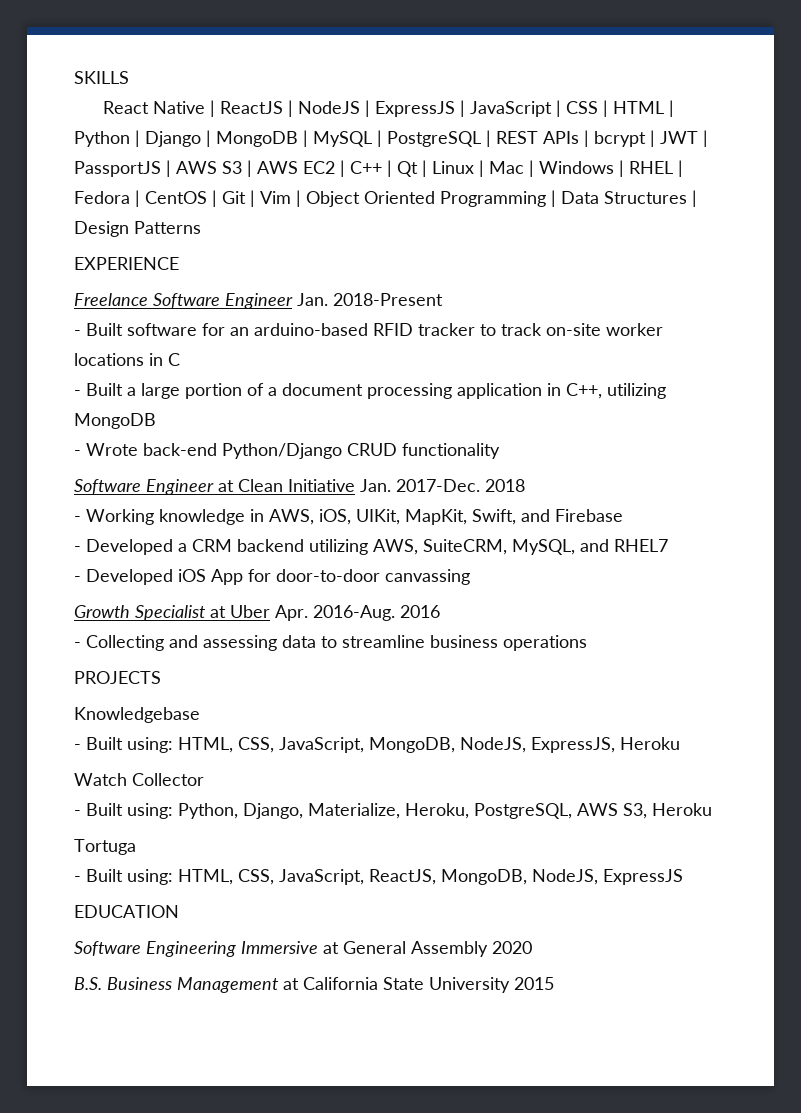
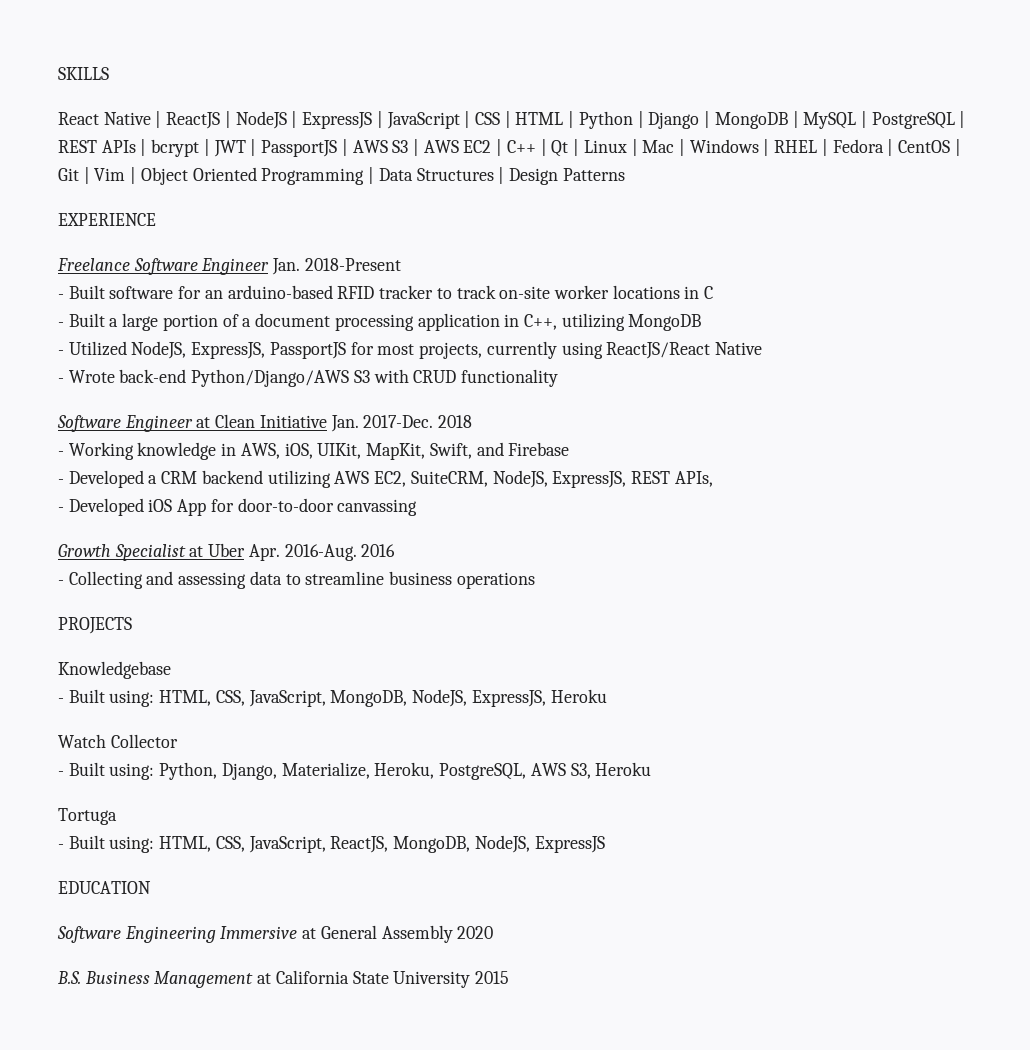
(156, 421) none -> [58,341,762,359] // - Utilized NodeJS, ExpressJS, PassportJS for most projects, currently using ReactJS/React Native
[222,443,342,459] Python/Django -> [191,369,409,387] Python/Django/AWS S3 with
[373,539,668,555] AWS, SuiteCRM, MySQL, and RHEL7 -> [334,470,713,488] AWS EC2, SuiteCRM, NodeJS, ExpressJS, REST APIs,

